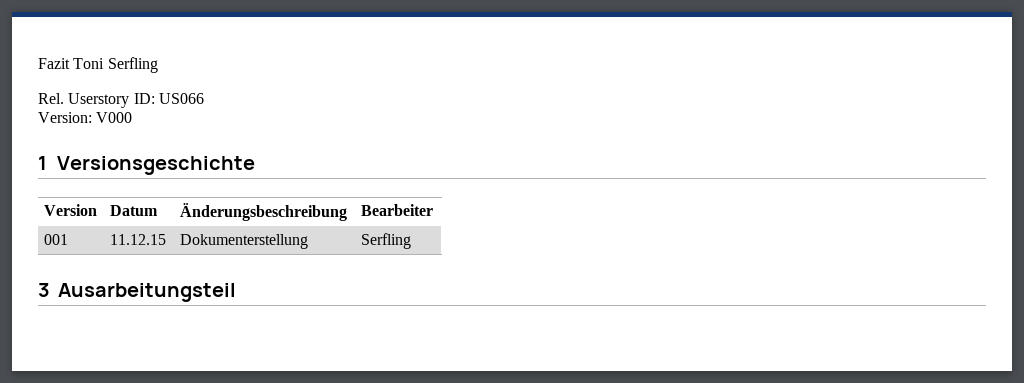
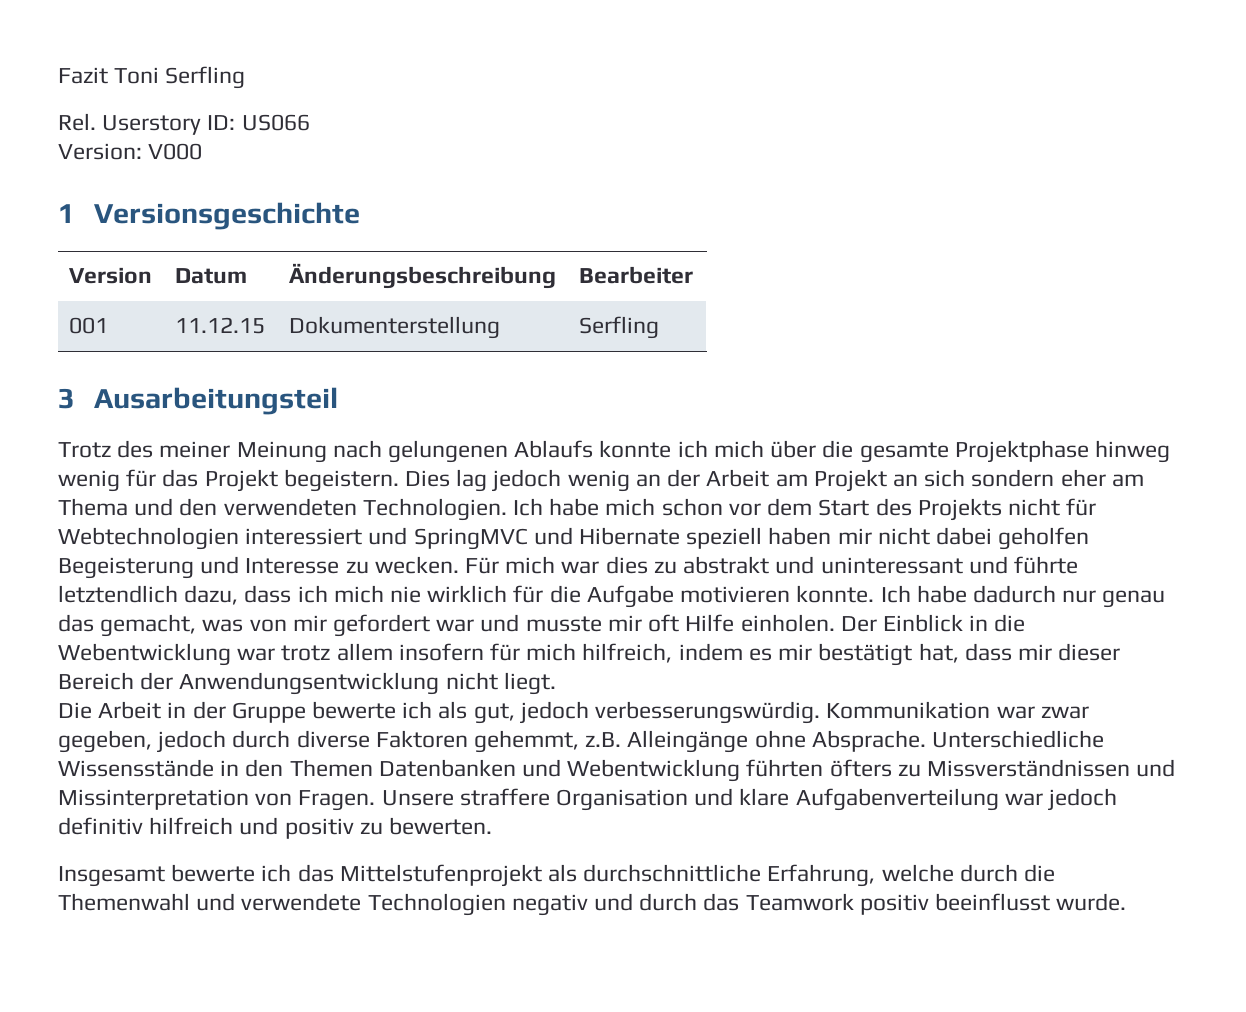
(236, 292) none -> [58,440,1170,463] [58,469,1144,492] [58,498,1097,521] [58,527,1090,550] [58,556,1078,579] [58,585,1166,608] [58,614,1026,637] [58,643,1121,666] [58,672,556,695] [58,701,1089,724] [58,730,1105,753] [58,759,1176,782] [58,788,1118,811] [58,817,493,839] [58,864,1056,887] [58,893,1127,916] // Trotz des meiner Meinung nach gelungenen Ablaufs konnte ich mich über die gesamte Projektphase hinweg wenig für das Projekt begeistern. Dies lag jedoch wenig an der Arbeit am Projekt an sich sondern eher am Thema und den verwendeten Technologien. Ich habe mich schon vor dem Start des Projekts nicht für Webtechnologien interessiert und SpringMVC und Hibernate speziell haben mir nicht dabei geholfen Begeisterung und Interesse zu wecken. Für mich war dies zu abstrakt und uninteressant und führte letztendlich dazu, dass ich mich nie wirklich für die Aufgabe motivieren konnte. Ich habe dadurch nur genau das gemacht, was von mir gefordert war und musste mir oft Hilfe einholen. Der Einblick in die Webentwicklung war trotz allem insofern für mich hilfreich, indem es mir bestätigt hat, dass mir dieser Bereich der Anwendungsentwicklung nicht liegt. // Die Arbeit in der Gruppe bewerte ich als gut, jedoch verbesserungswürdig. Kommunikation war zwar gegeben, jedoch durch diverse Faktoren gehemmt, z.B. Alleingänge ohne Absprache. Unterschiedliche Wissensstände in den Themen Datenbanken und Webentwicklung führten öfters zu Missverständnissen und Missinterpretation von Fragen. Unsere straffere Organisation und klare Aufgabenverteilung war jedoch definitiv hilfreich und positiv zu bewerten. // Insgesamt bewerte ich das Mittelstufenprojekt als durchschnittliche Erfahrung, welche durch die Themenwahl und verwendete Technologien negativ und durch das Teamwork positiv beeinflusst wurde.

